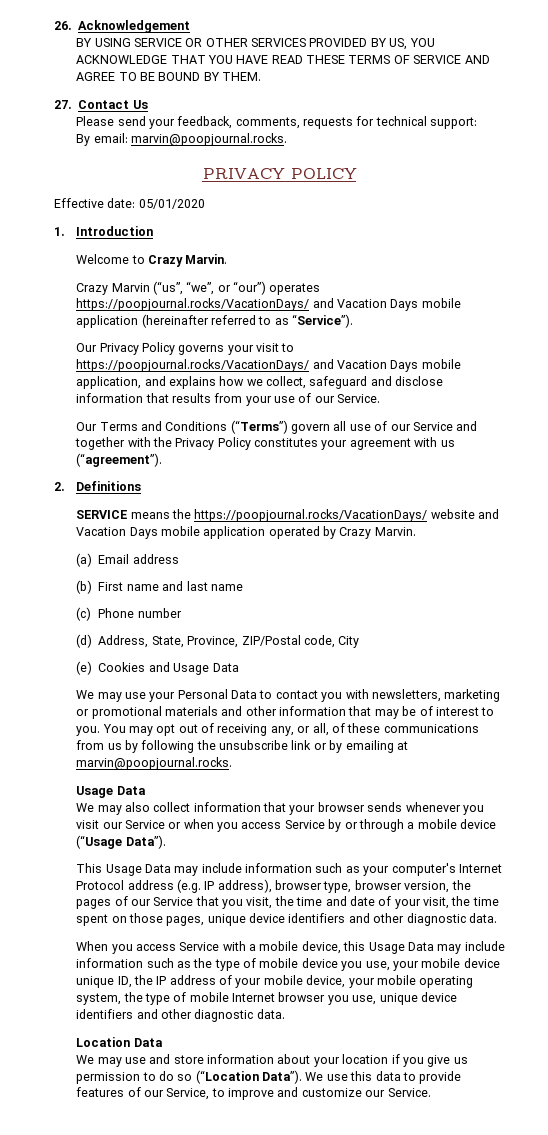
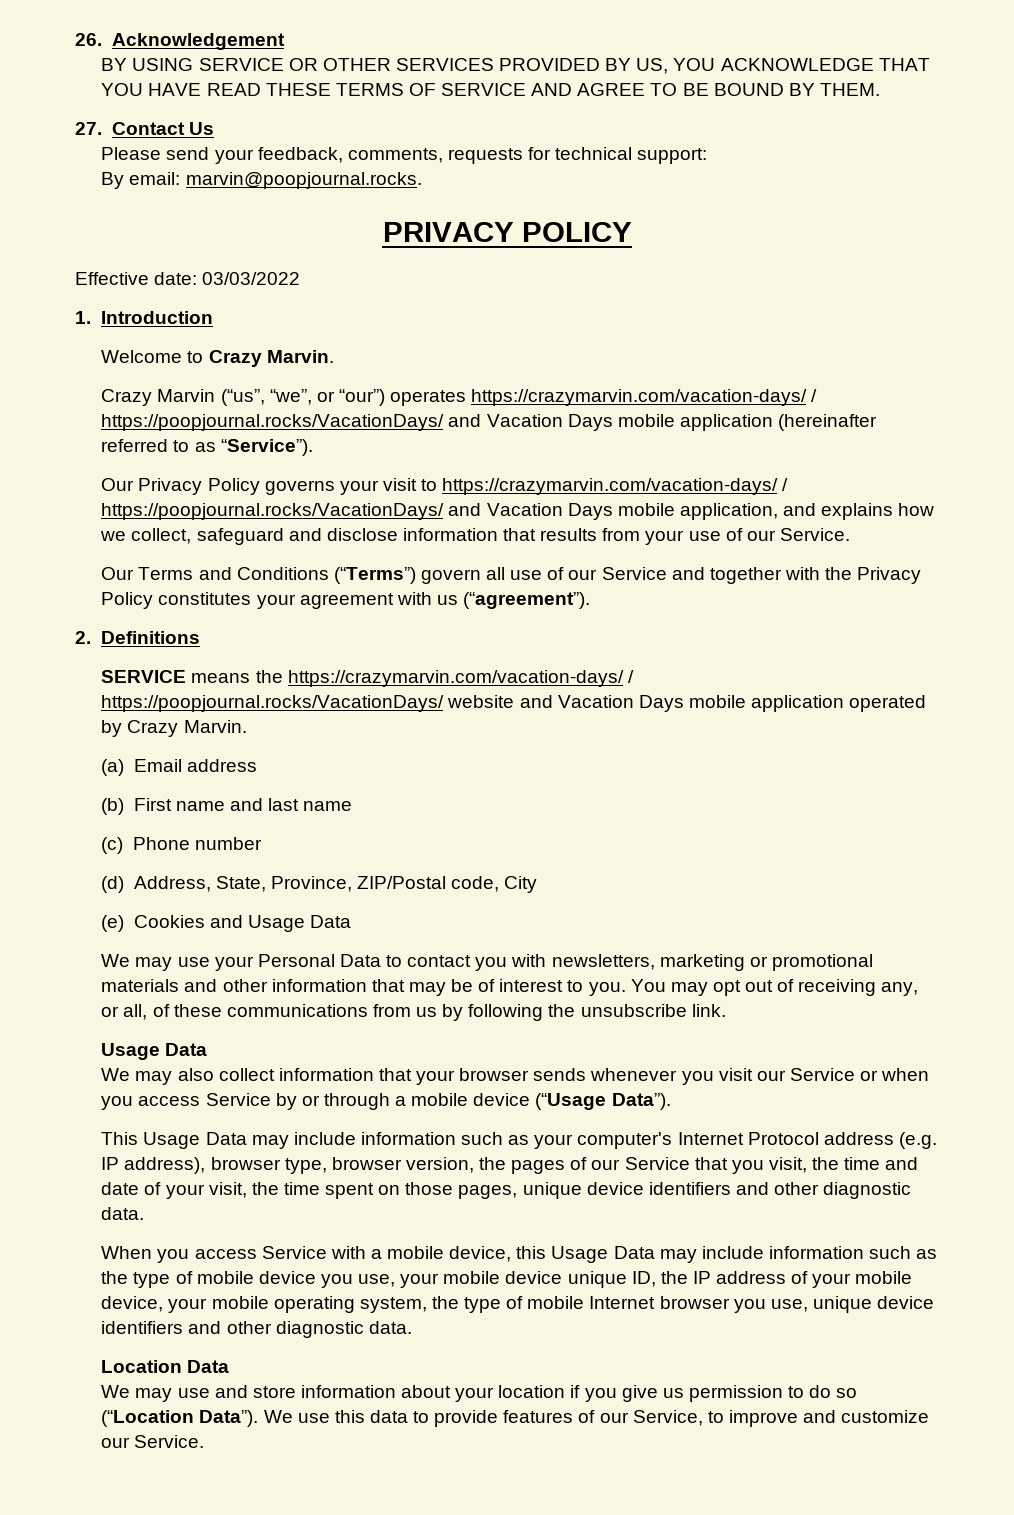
[138,199,205,209] 05/01/2020 -> [202,272,301,285] 03/03/2022
(321, 289) none -> [471,389,818,406] https://crazymarvin.com/vacation-days/ /
(295, 347) none -> [442,478,789,495] https://crazymarvin.com/vacation-days/ /
(191, 514) none -> [287,670,634,687] https://crazymarvin.com/vacation-days/ /
[291,740,408,753] [76,757,233,770] link or by emailing at marvin@poopjournal.rocks. -> [691,1004,726,1017] link.

